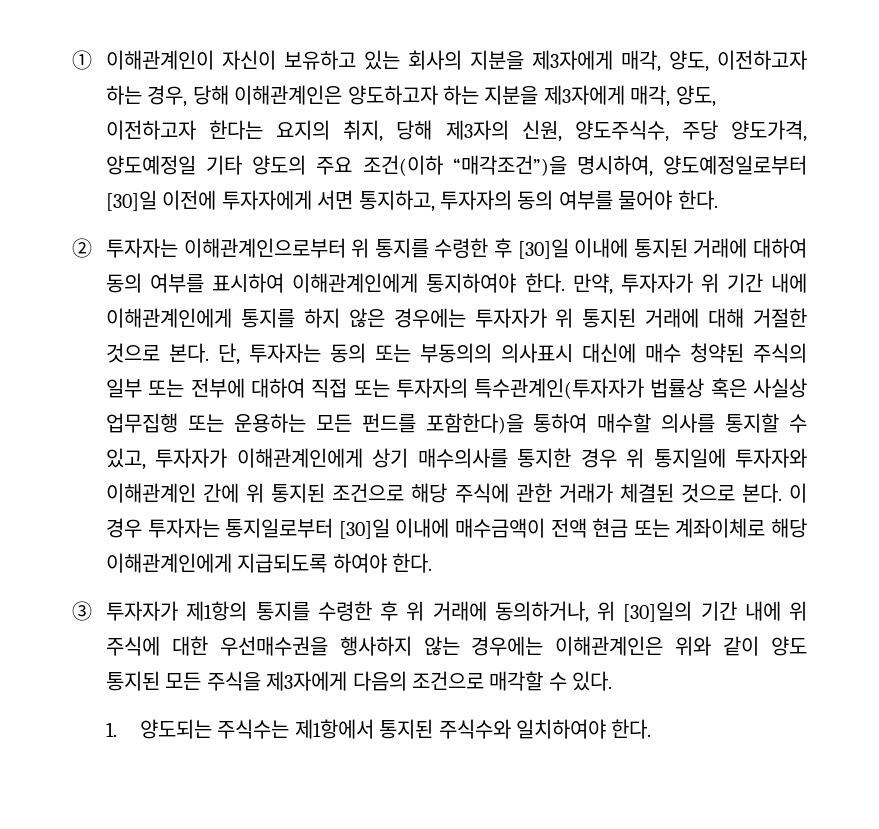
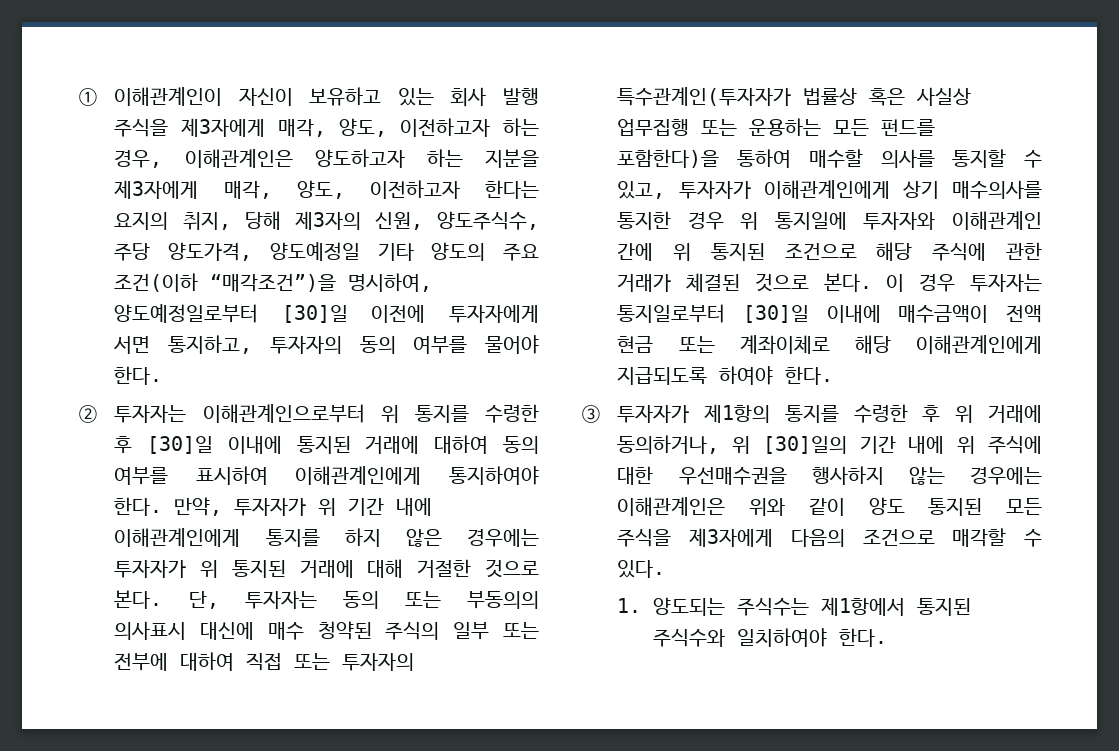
[408,50,525,70] 회사의 지분을 -> [450,87,539,107] [114,119,169,137] 회사 발행 주식을
[192,85,229,105] 당해 -> (163, 159) none

